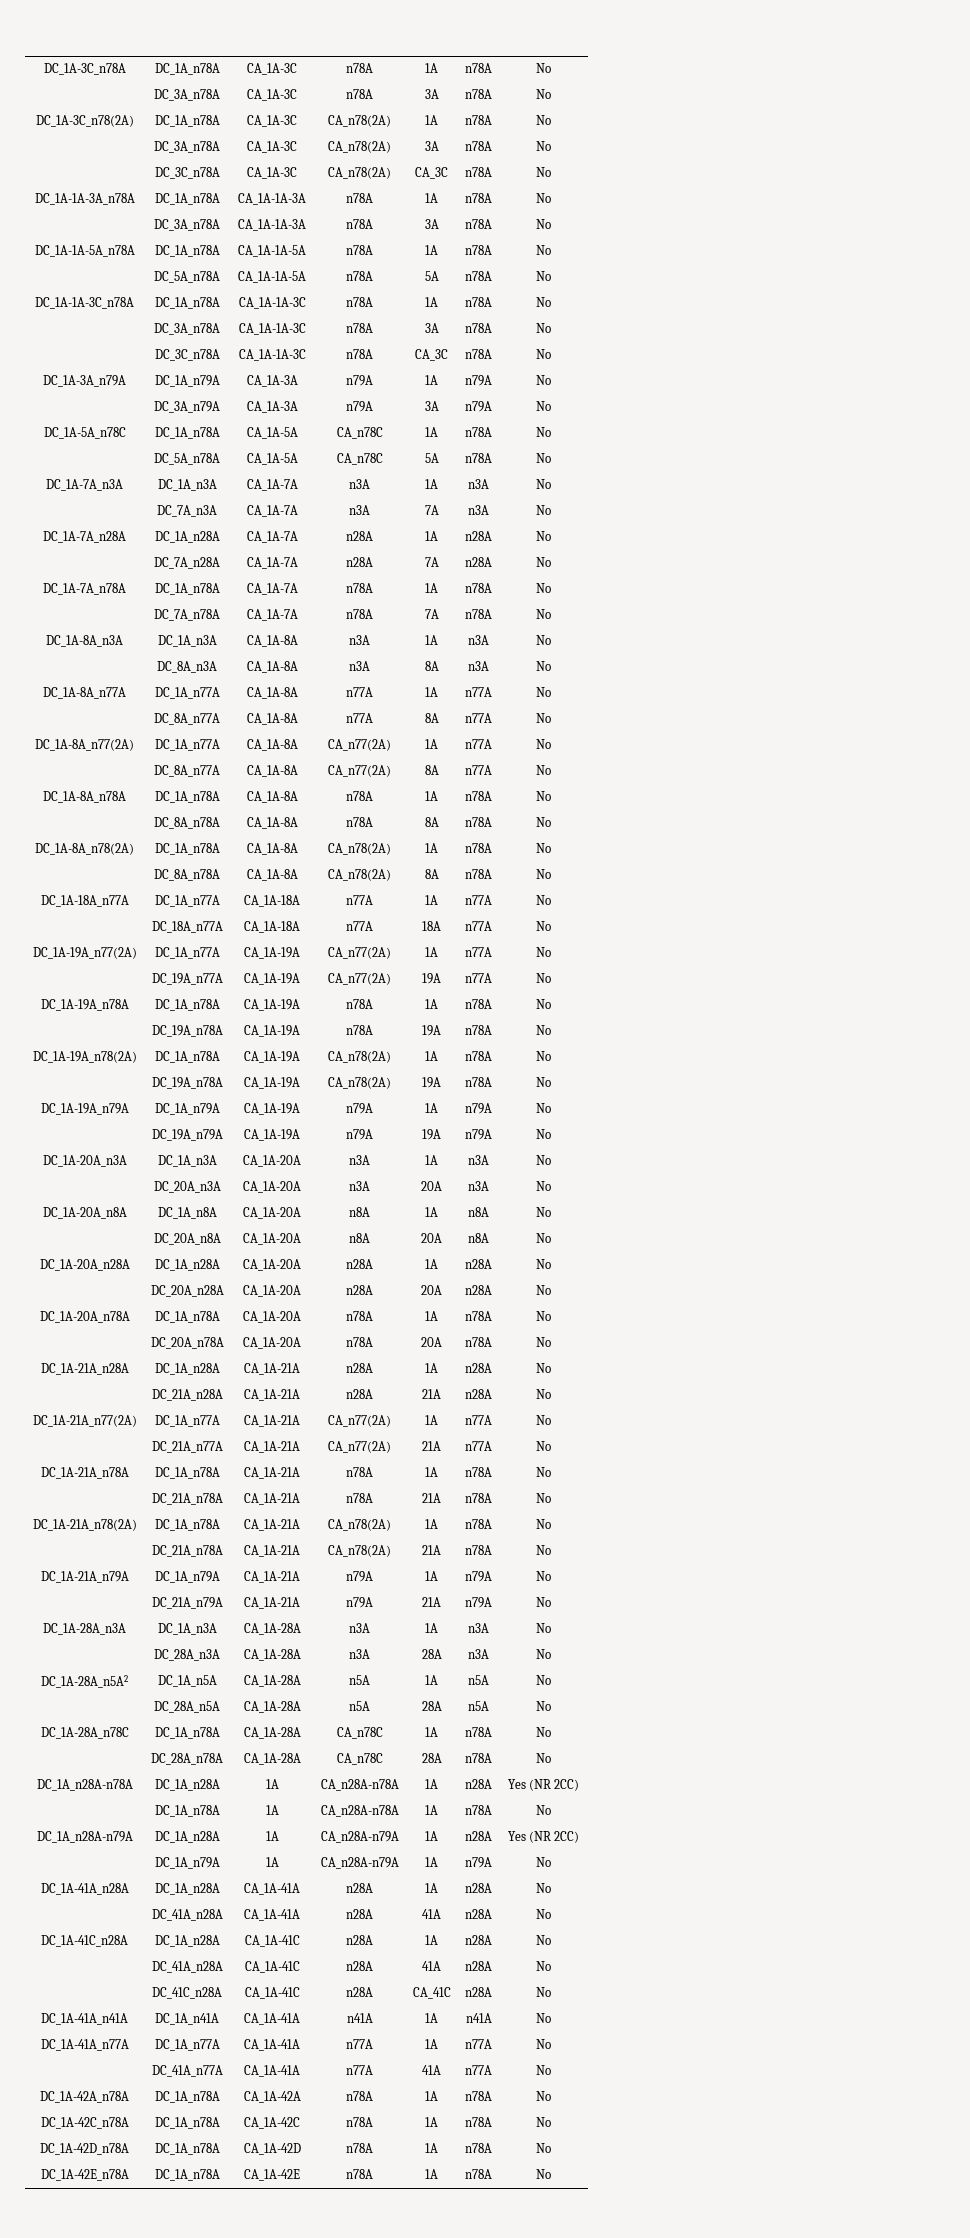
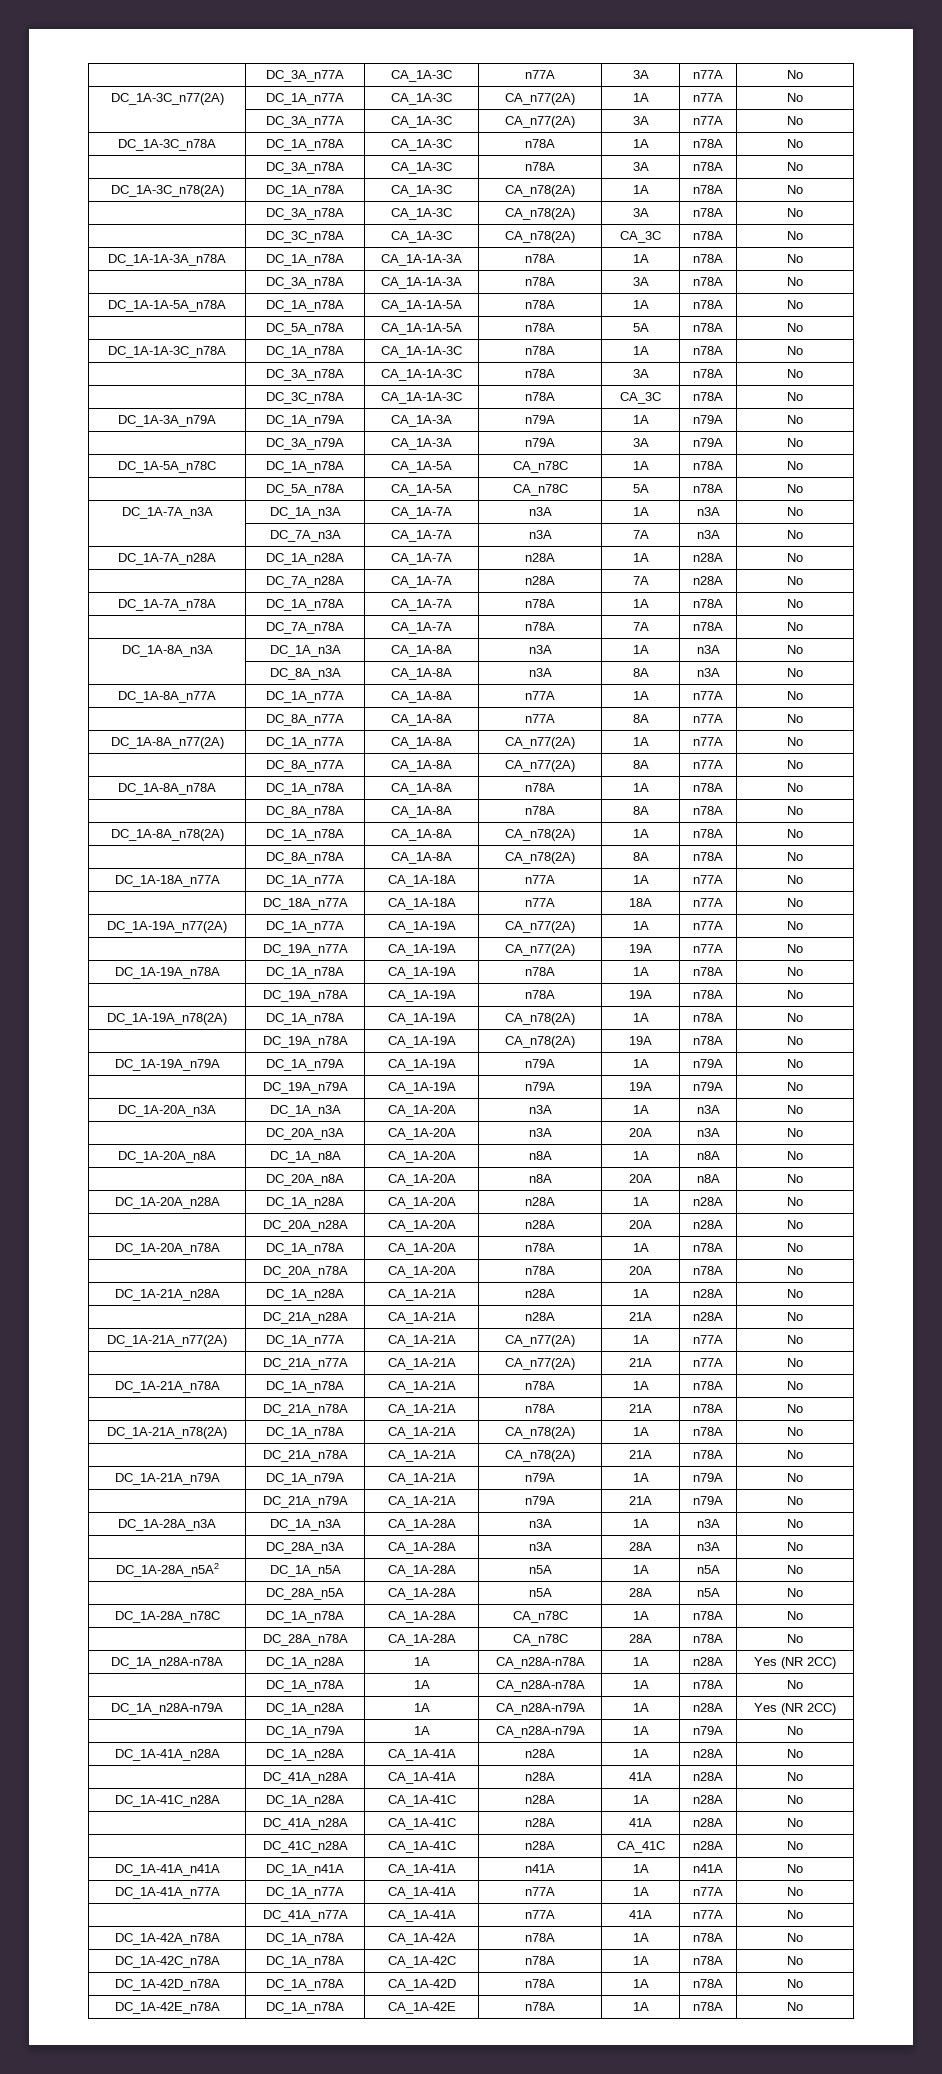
(43, 69) none -> [266,70,344,82] [391,70,452,82] [525,70,555,79] [632,70,649,79] [693,70,723,79] [787,70,803,79] [110,93,224,105] [266,93,344,105] [391,93,452,105] [505,93,575,105] [632,93,649,102] [693,93,723,102] [787,93,803,102] [266,116,344,128] [391,116,452,128] [505,116,575,128] [632,116,649,125] [693,116,723,125] [787,116,803,125] | DC_3A_n77A | CA_1A-3C | n77A | 3A | n77A | No // DC_1A-3C_n77(2A) | DC_1A_n77A | CA_1A-3C | CA_n77(2A) | 1A | n77A | No // | DC_3A_n77A | CA_1A-3C | CA_n77(2A) | 3A | n77A | No //

